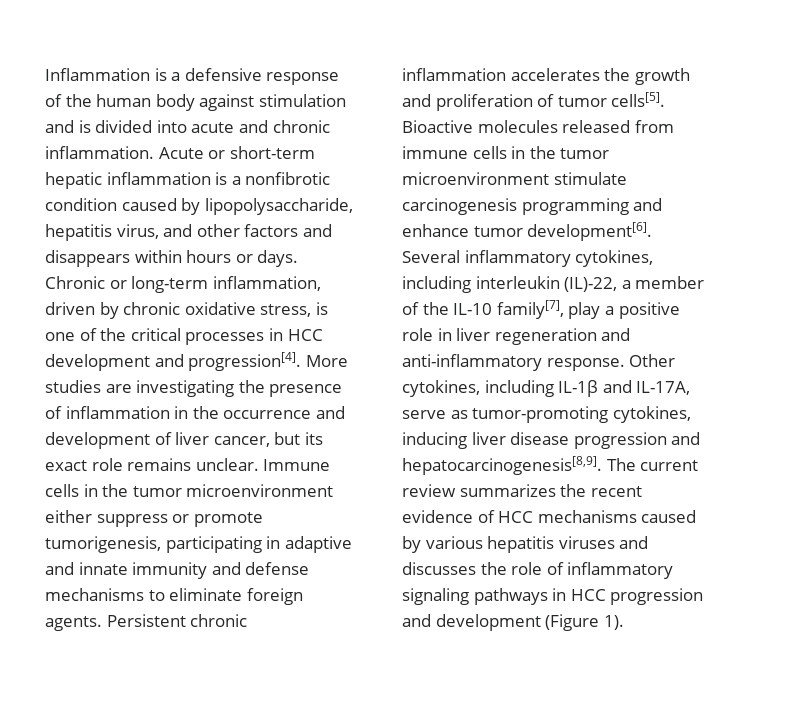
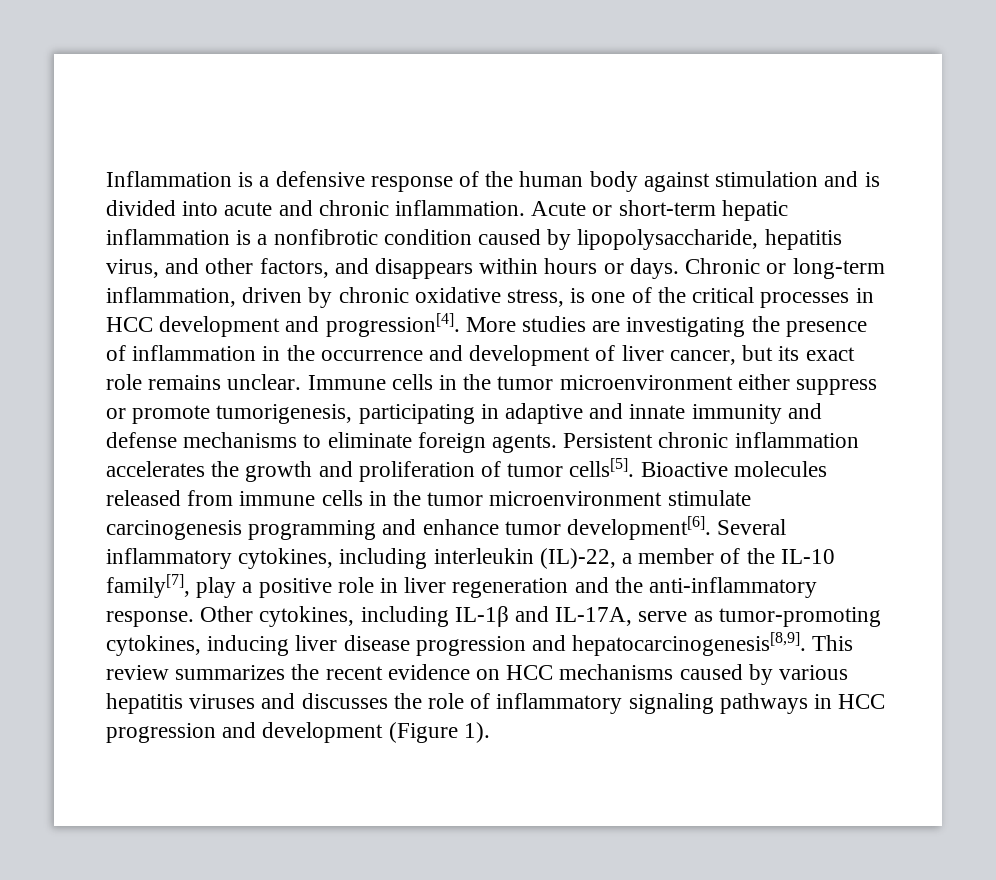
[244,224,299,237] factors -> [259,258,329,278] factors,
(631, 334) none -> [614,577,643,593] the
[606,458,699,471] The current -> [812,635,854,651] This
[477,510,495,523] of -> [476,669,501,680] on

